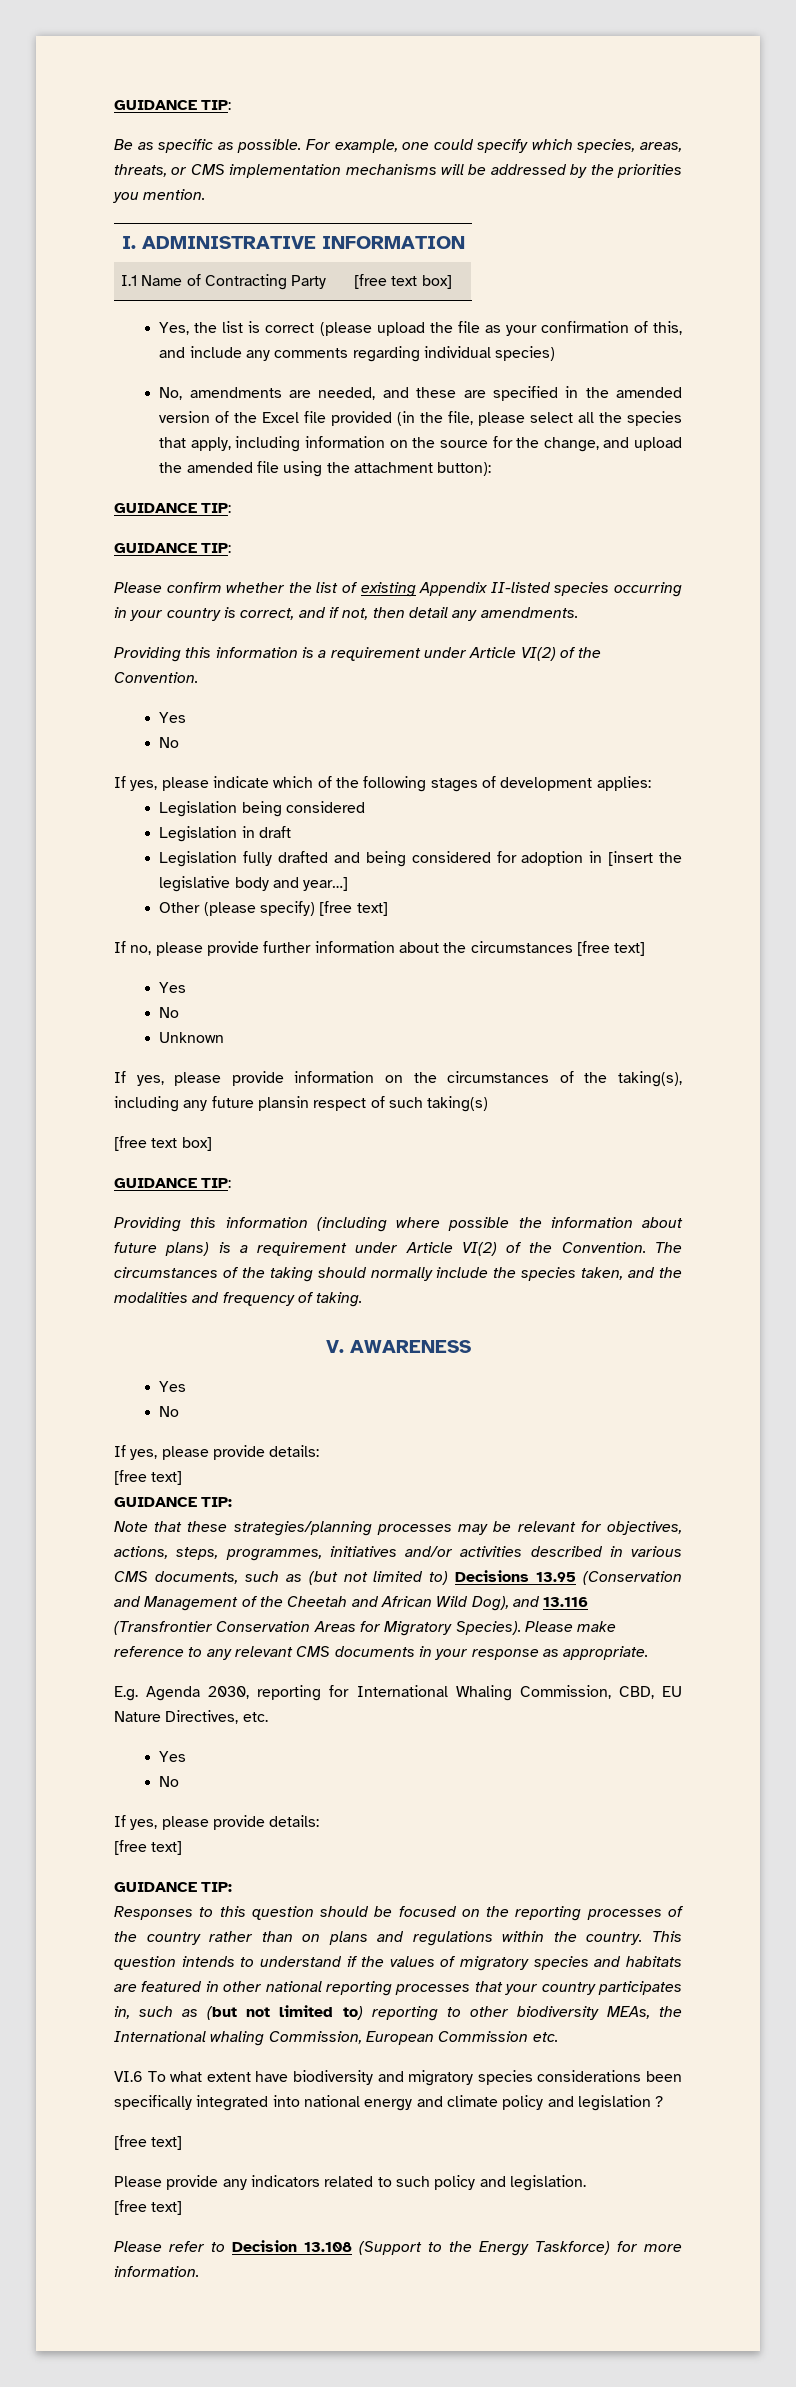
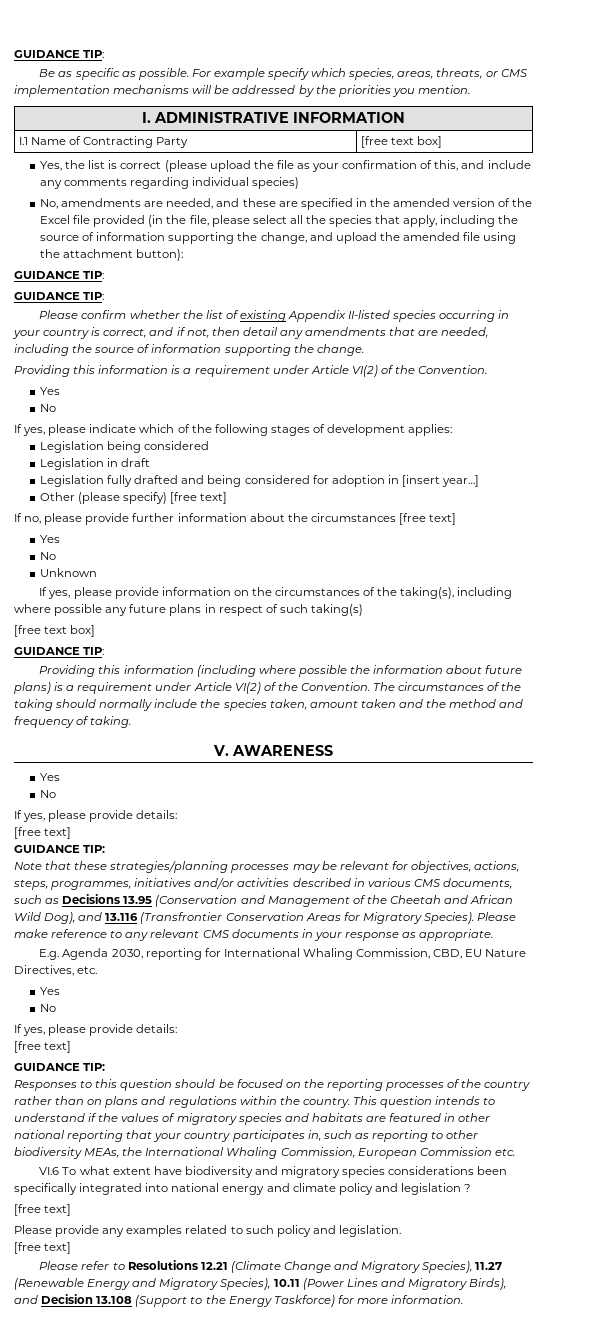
[334,139,474,153] example, one could -> [213,68,265,80] example
[305,436,513,448] information on the source for -> [498,215,519,224] [39,232,235,244] the source of information supporting
[480,607,578,618] amendments. -> [305,327,489,338] [14,344,364,356] amendments that are needed, including the source of information supporting the change.
[658,852,682,863] [159,876,299,892] the legislative body and -> (440, 481) none
[183,1096,309,1111] any future plansin -> [14,604,216,616] where possible any future plans in
(624, 1273) none -> [309,699,396,708] amount taken
[114,1292,188,1303] modalities -> [449,699,497,708] method
[308,1571,449,1585] (but not limited to) -> (60, 901) none
[395,1984,471,1995] processes -> (124, 1136) none
[207,2005,363,2020] (but not limited to) -> (369, 1136) none
[210,2031,265,2046] whaling -> [226,1147,278,1159] Whaling
[250,2175,320,2187] indicators -> [126,1225,183,1237] examples
(225, 2247) none -> [127,1260,503,1273] [14,1278,507,1290] [14,1295,38,1304] Resolutions 12.21 (Climate Change and Migratory Species), 11.27 (Renewable Energy and Migratory Species), 10.11 (Power Lines and Migratory Birds), and

